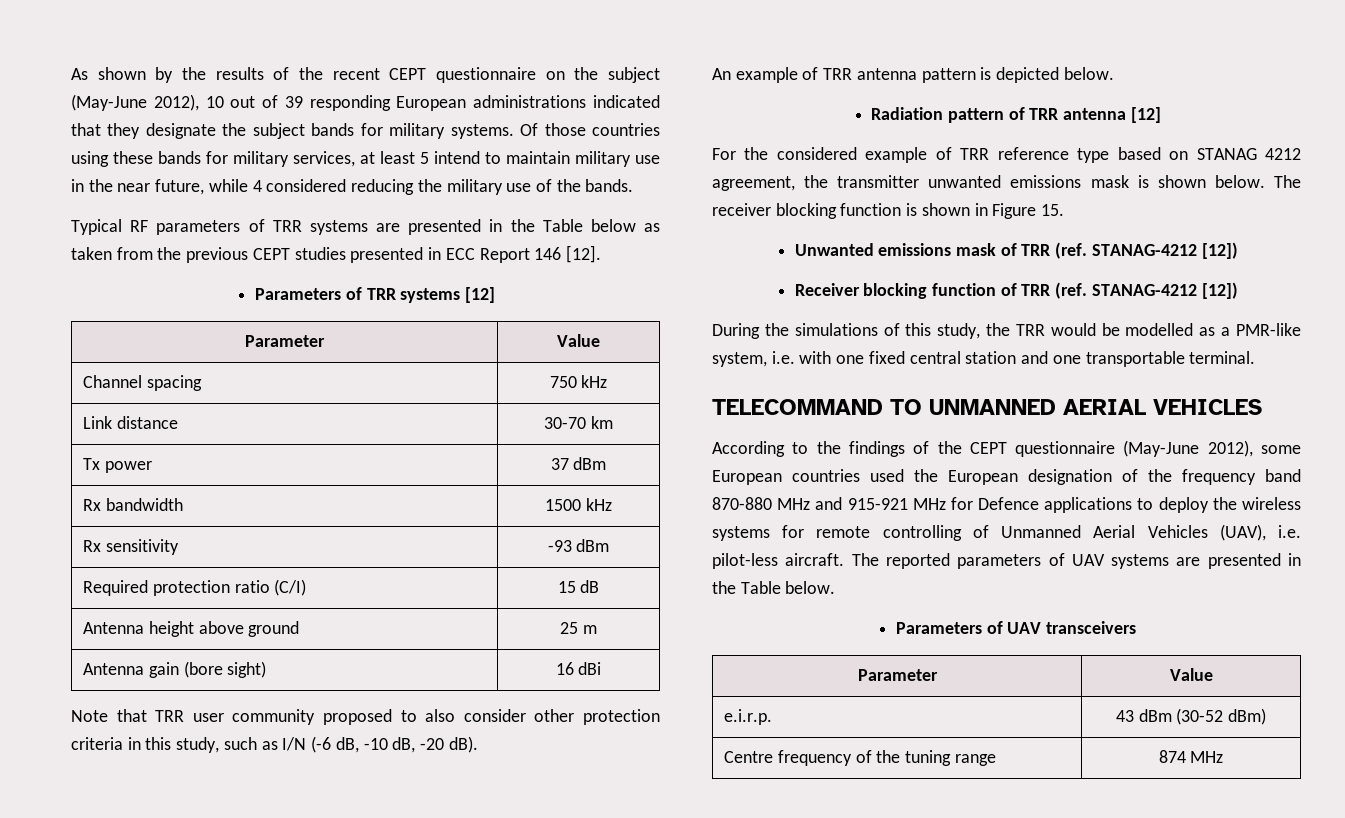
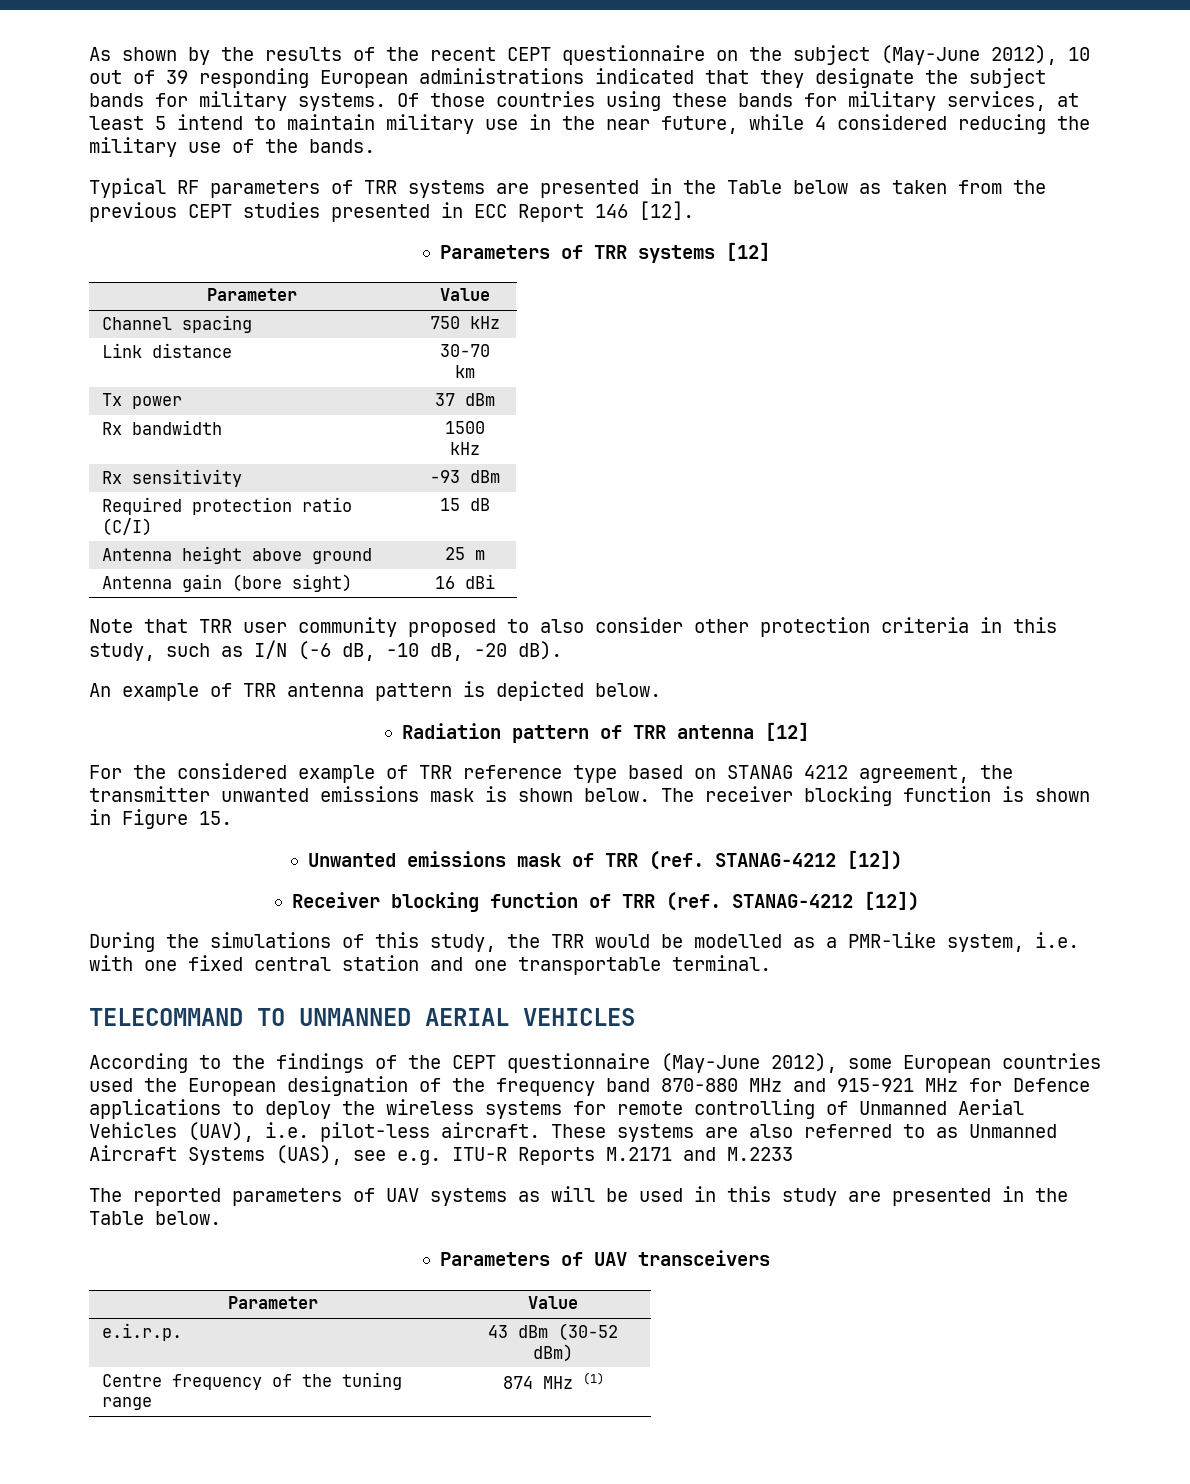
(845, 559) none -> [551,1124,1057,1142] [89,1145,793,1165] These systems are also referred to as Unmanned Aircraft Systems (UAS), see e.g. ITU-R Reports M.2171 and M.2233 //
(1170, 561) none -> [518,1186,837,1206] as will be used in this study
(1224, 757) none -> [582,1372,604,1385] (1)

